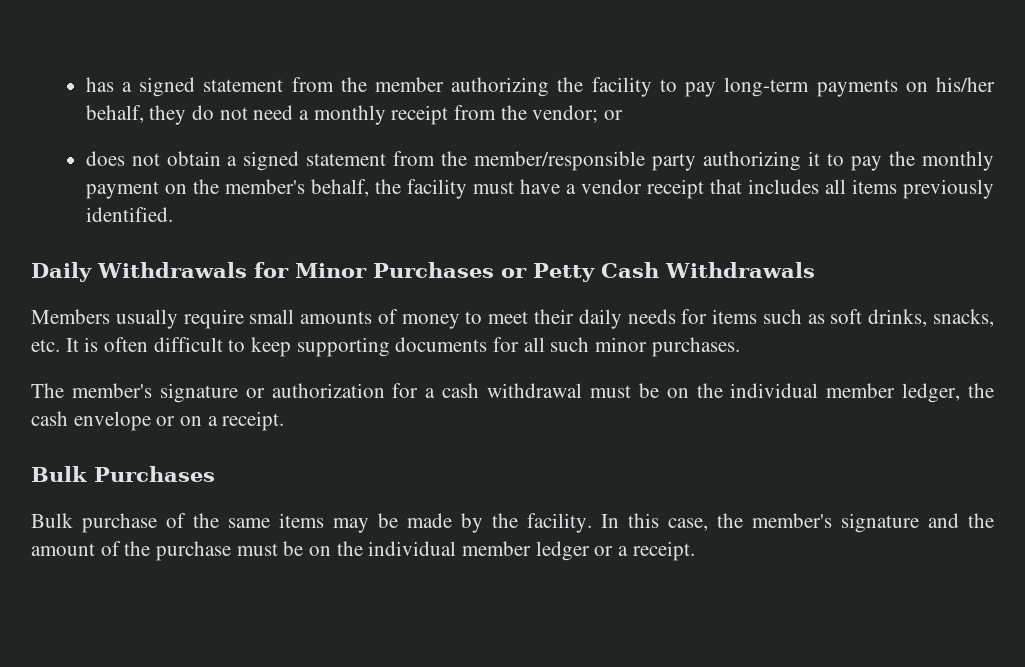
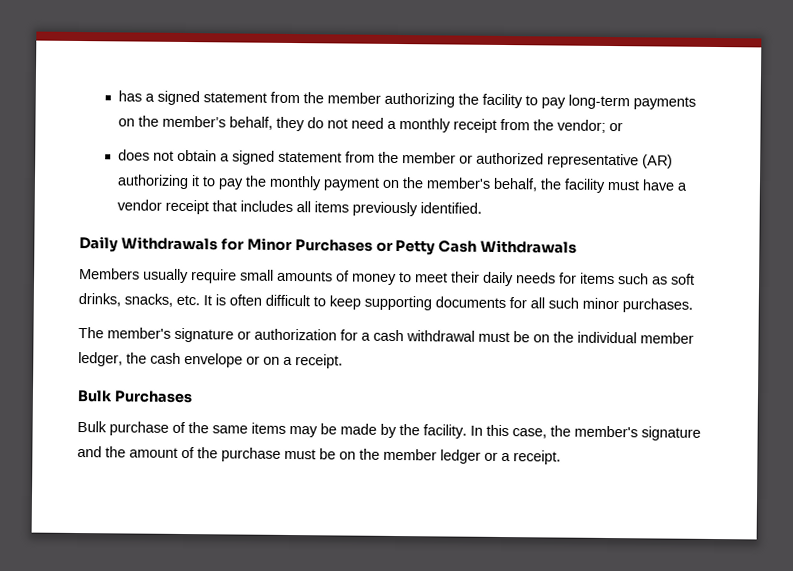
[935,77,995,92] his/her -> [138,115,227,128] the member’s
[474,151,697,171] member/responsible party -> [402,152,674,169] member or authorized representative (AR)
[368,541,457,556] individual -> (380, 454) none

